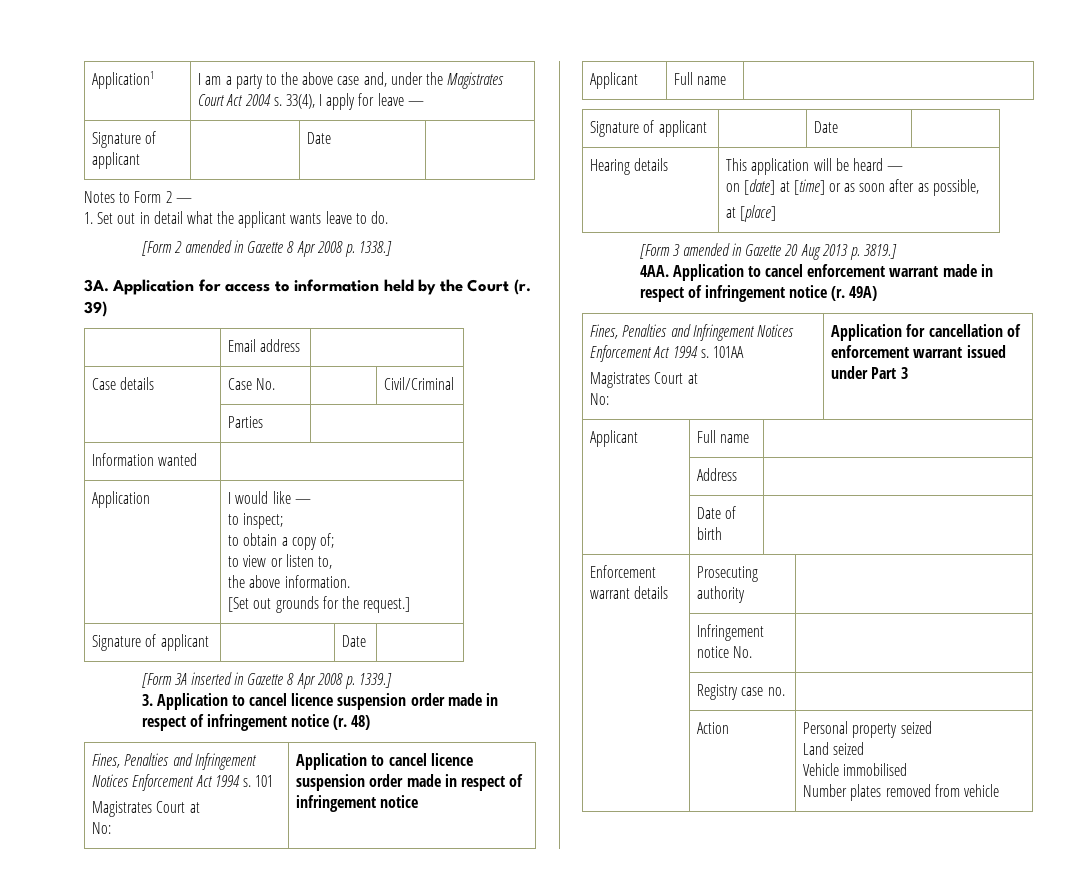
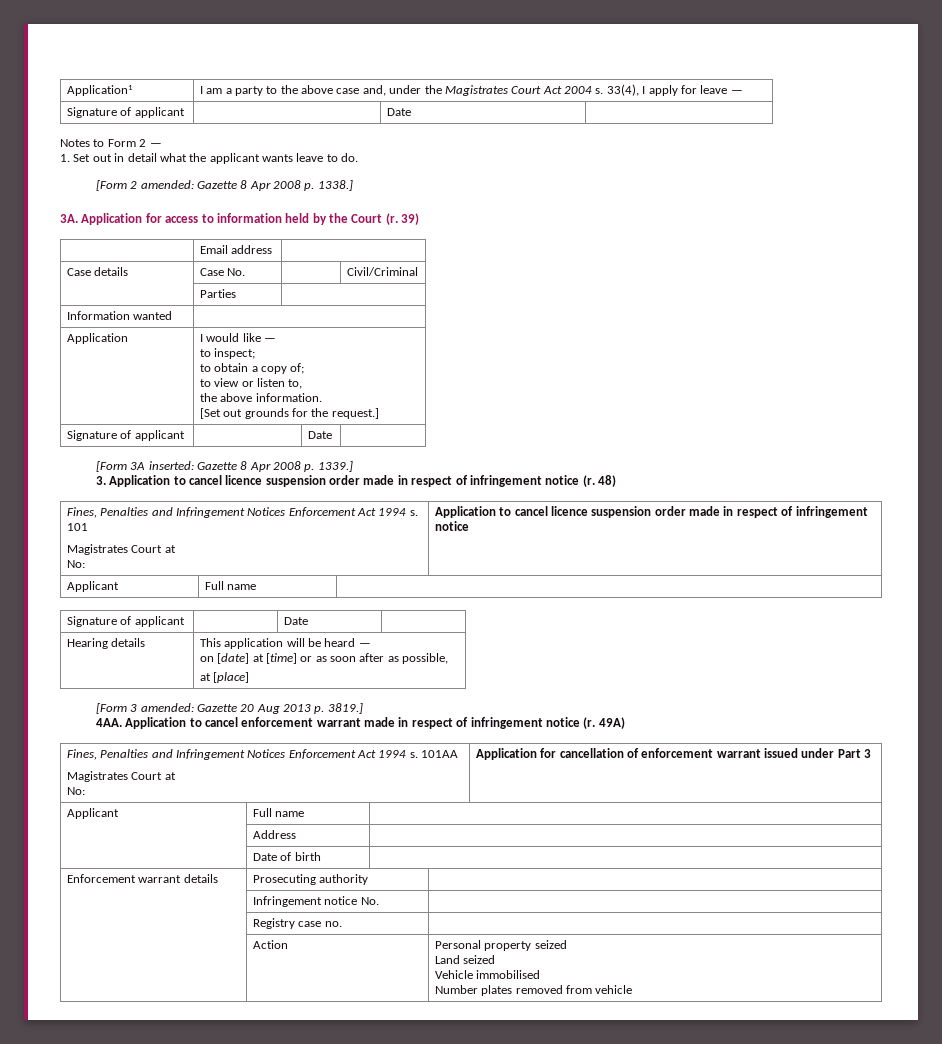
[184,240,245,253] amended in -> [140,180,194,189] amended:
[190,672,245,685] inserted in -> [148,461,194,470] inserted:
[682,243,743,256] amended in -> [140,703,194,712] amended:

